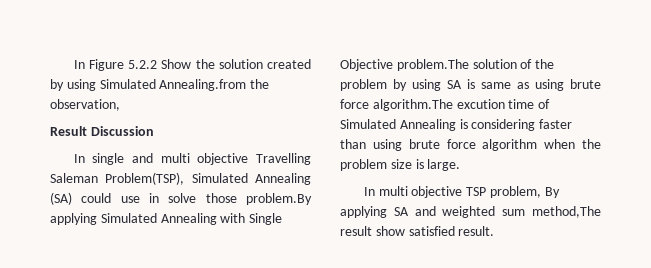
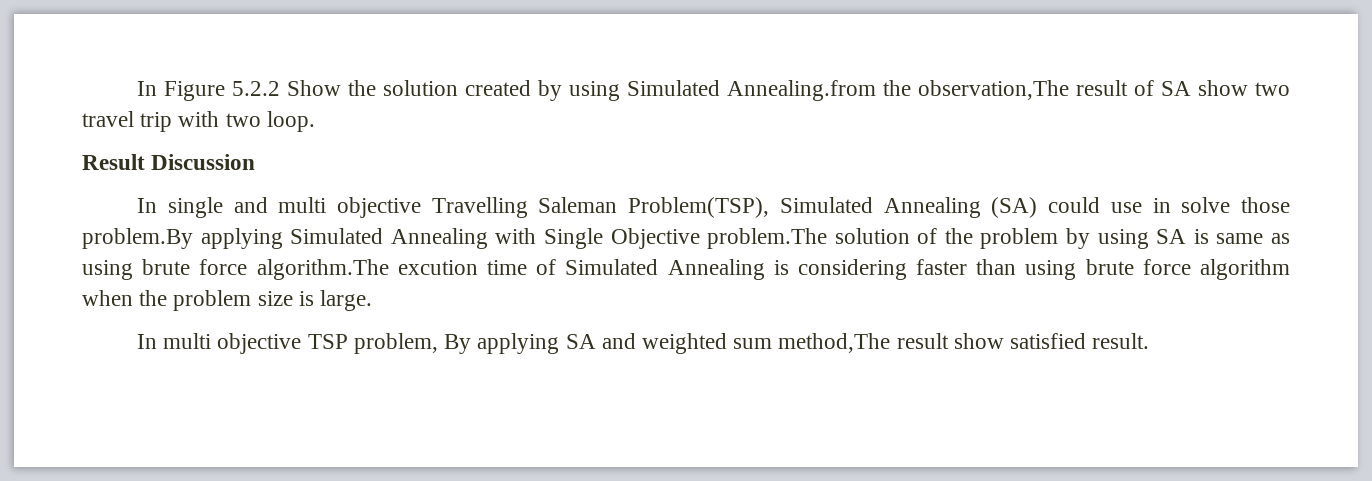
[50,99,120,111] observation, -> [918,80,1290,100] [82,111,315,132] observation,The result of SA show two travel trip with two loop.

